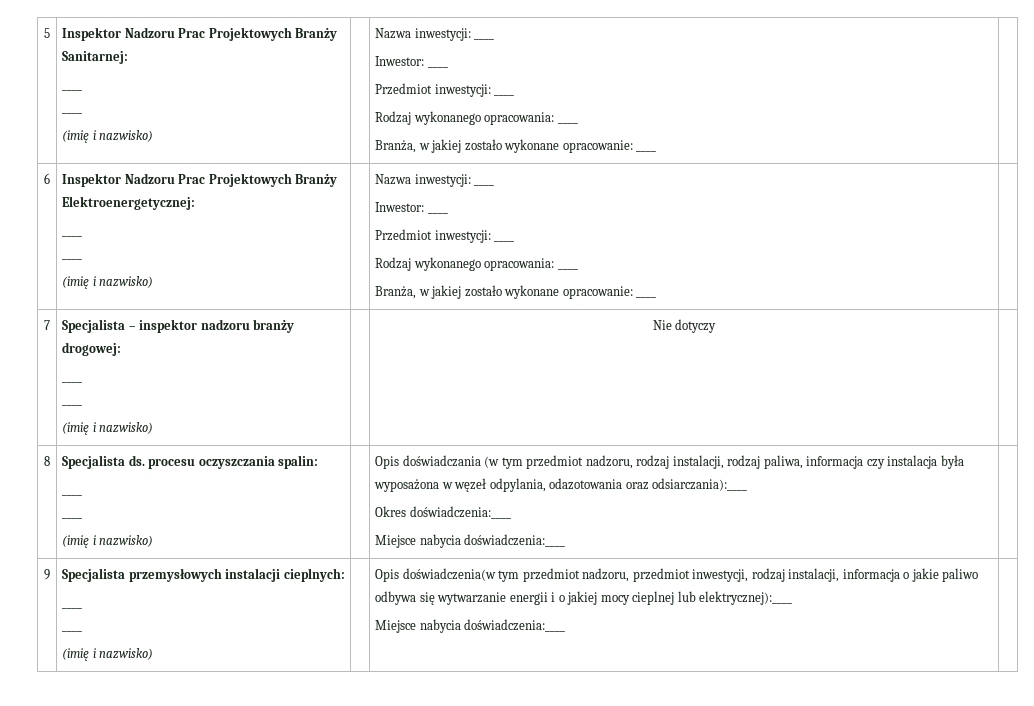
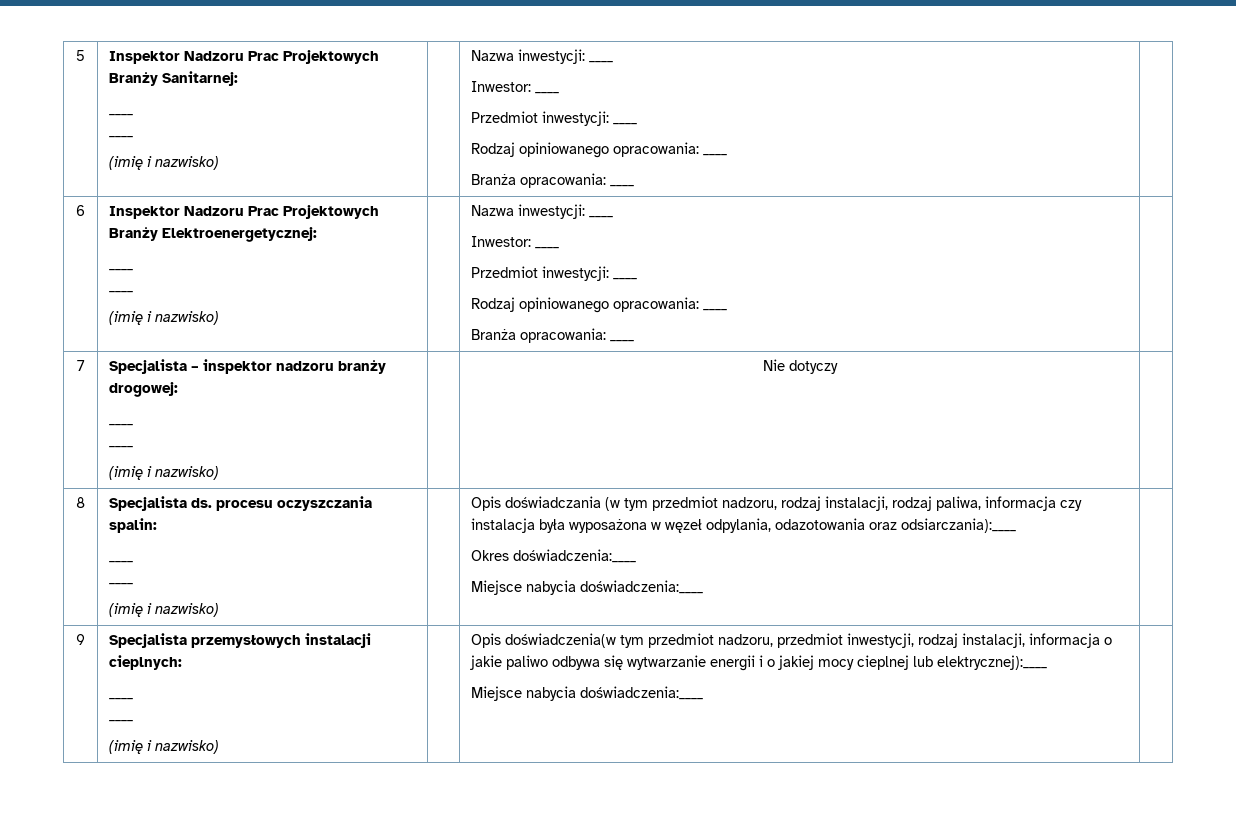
[413,111,578,125] [375,139,633,153] wykonanego opracowania: ____ // Branża, w jakiej zostało wykonane opracowanie: -> [519,142,728,158] [471,173,607,188] opiniowanego opracowania: ____ // Branża opracowania:
[413,257,578,271] [375,285,633,299] wykonanego opracowania: ____ // Branża, w jakiej zostało wykonane opracowanie: -> [519,297,728,313] [471,328,607,343] opiniowanego opracowania: ____ // Branża opracowania:

